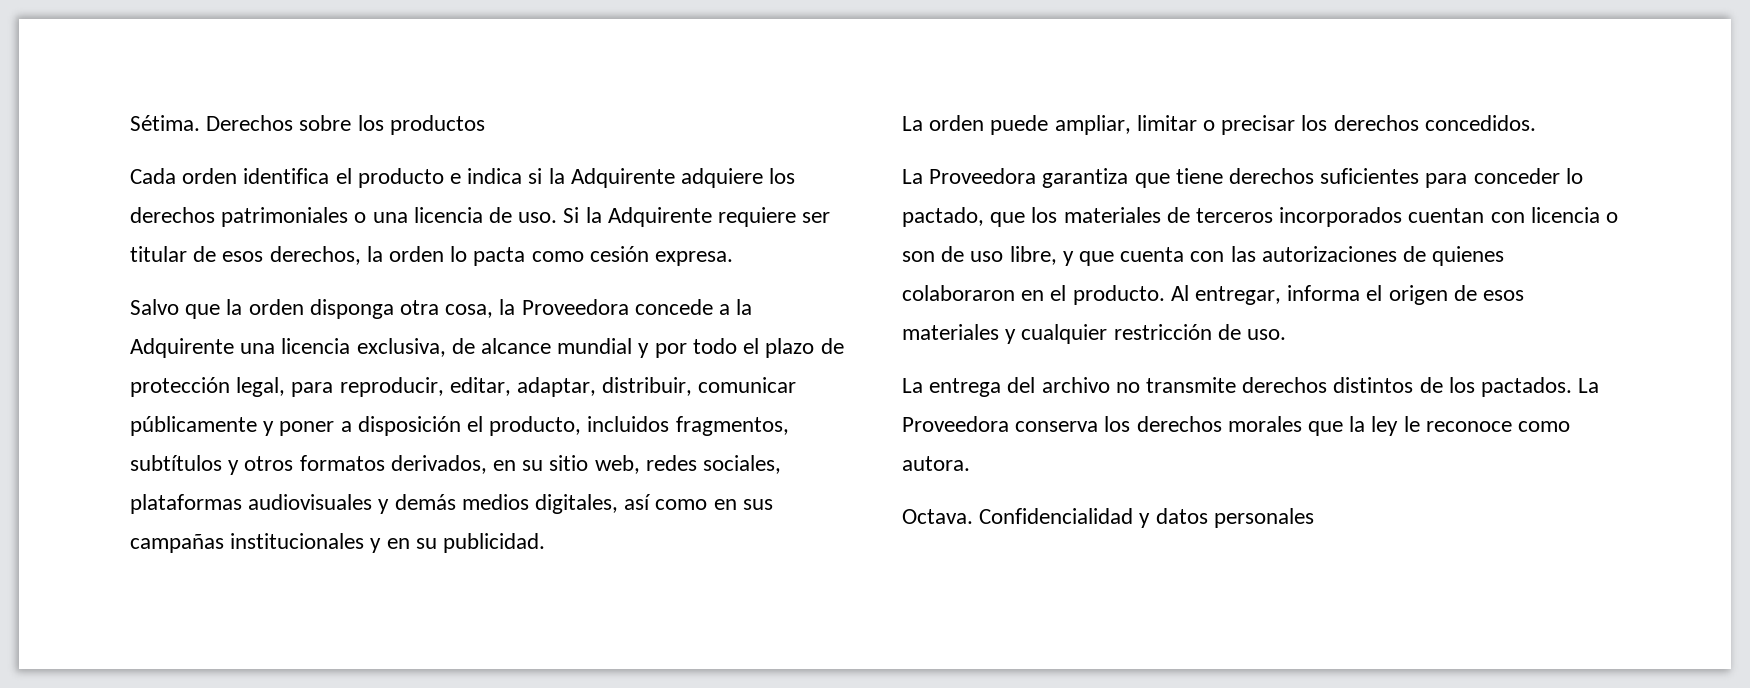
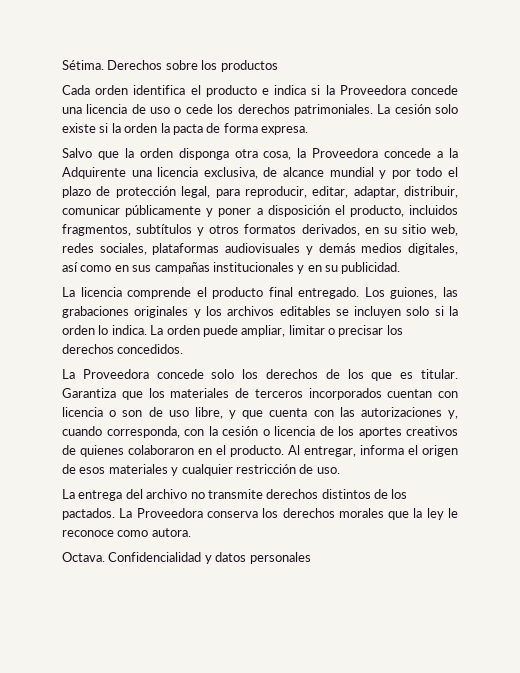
[570,168,796,188] [130,207,831,227] [130,246,649,266] Adquirente adquiere los derechos patrimoniales o una licencia de uso. Si la Adquirente requiere ser titular de esos derechos, la orden lo pacta como cesión -> [339,85,458,95] [62,104,459,116] [62,123,258,135] Proveedora concede una licencia de uso o cede los derechos patrimoniales. La cesión solo existe si la orden la pacta de forma
(923, 123) none -> [80,287,458,299] [62,306,459,318] [62,325,164,335] licencia comprende el producto final entregado. Los guiones, las grabaciones originales y los archivos editables se incluyen solo si la orden lo indica. La
[1042,168,1583,188] [902,207,984,227] garantiza que tiene derechos suficientes para conceder lo pactado, -> [156,369,459,381] [62,388,116,398] concede solo los derechos de los que es titular. Garantiza
(1397, 254) none -> [448,410,459,419] [62,426,458,438] y, cuando corresponda, con la cesión o licencia de los aportes creativos

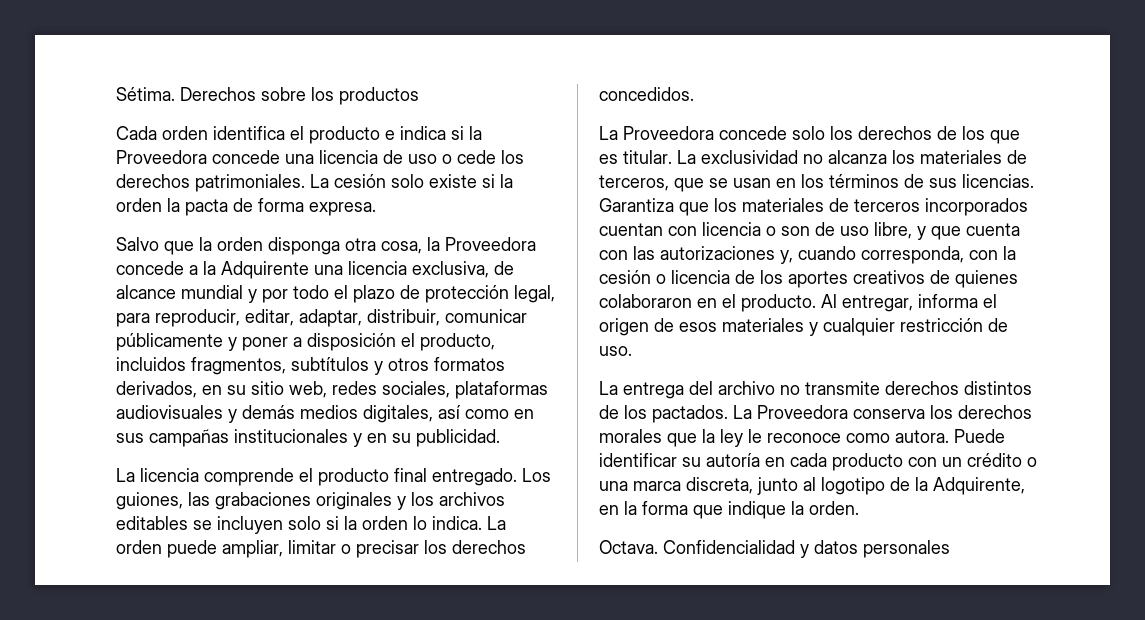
(459, 374) none -> [677,150,1027,164] [599,174,1034,192] La exclusividad no alcanza los materiales de terceros, que se usan en los términos de sus licencias.
(191, 532) none -> [954,429,1005,443] [599,453,1037,471] [599,477,1025,495] [599,501,859,519] Puede identificar su autoría en cada producto con un crédito o una marca discreta, junto al logotipo de la Adquirente, en la forma que indique la orden.

